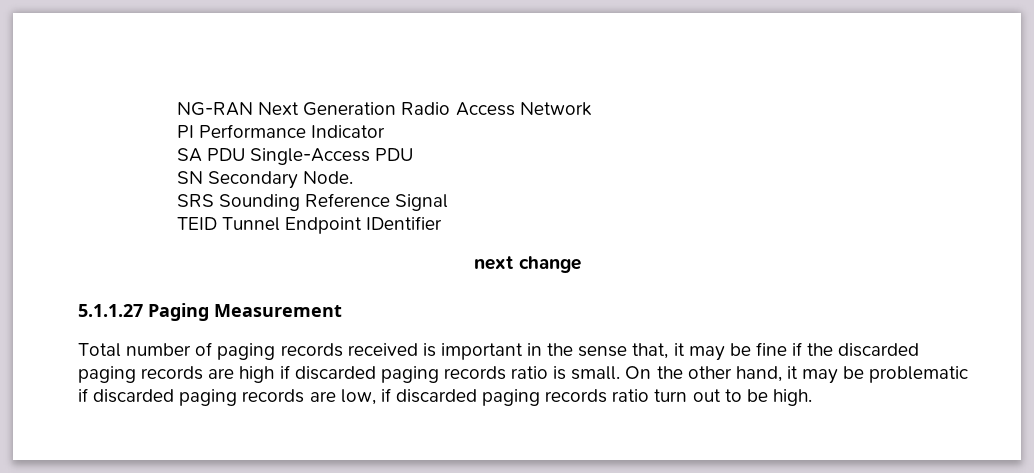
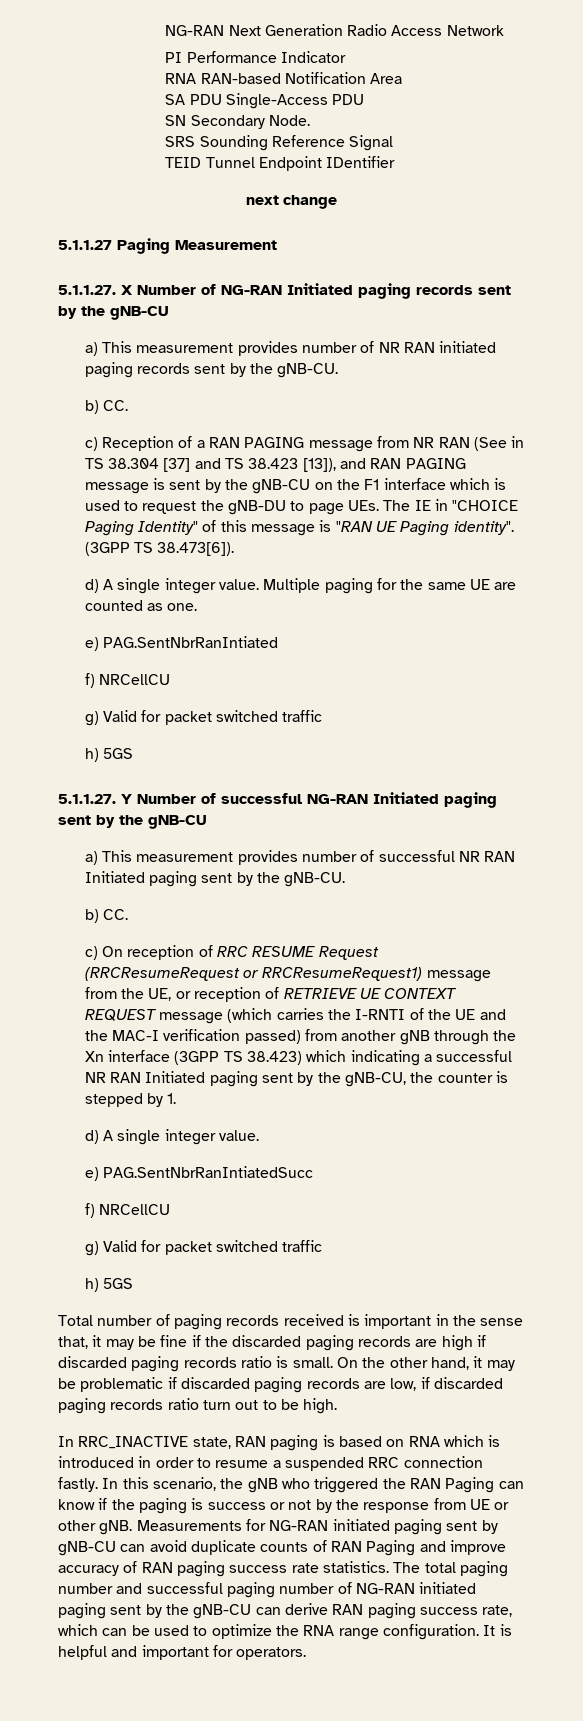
(386, 131) none -> [165,72,403,84] // RNA RAN-based Notification Area
(342, 310) none -> [58,283,511,299] [58,306,169,320] [84,341,497,356] [84,362,339,378] [84,400,129,414] [84,436,525,452] [84,458,466,472] [84,478,507,494] [84,499,519,515] [84,520,514,536] [84,542,235,556] [84,578,517,594] [84,600,198,611] [84,636,279,651] [84,673,171,688] [84,710,323,726] [84,748,134,762] [58,792,497,808] [58,815,207,829] [84,850,516,865] [84,871,346,887] [84,909,129,923] [84,945,379,960] [84,967,491,982] [84,987,458,1002] [84,1008,506,1024] [84,1029,517,1045] [84,1050,513,1066] [84,1071,508,1087] [84,1093,177,1107] [84,1129,260,1145] [84,1166,314,1181] [84,1203,171,1218] [84,1240,323,1256] [84,1278,134,1292] // 5.1.1.27. X Number of NG-RAN Initiated paging records sent by the gNB-CU // a) This measurement provides number of NR RAN initiated paging records sent by the gNB-CU. // b) CC. // c) Reception of a RAN PAGING message from NR RAN (See in TS 38.304 [37] and TS 38.423 [13]), and RAN PAGING message is sent by the gNB-CU on the F1 interface which is used to request the gNB-DU to page UEs. The IE in "CHOICE Paging Identity" of this message is "RAN UE Paging identity". (3GPP TS 38.473[6]). // d) A single integer value. Multiple paging for the same UE are counted as one. // e) PAG.SentNbrRanIntiated // f) NRCellCU // g) Valid for packet switched traffic // h) 5GS // 5.1.1.27. Y Number of successful NG-RAN Initiated paging sent by the gNB-CU // a) This measurement provides number of successful NR RAN Initiated paging sent by the gNB-CU. // b) CC. // c) On reception of RRC RESUME Request (RRCResumeRequest or RRCResumeRequest1) message from the UE, or reception of RETRIEVE UE CONTEXT REQUEST message (which carries the I-RNTI of the UE and the MAC-I verification passed) from another gNB through the Xn interface (3GPP TS 38.423) which indicating a successful NR RAN Initiated paging sent by the gNB-CU, the counter is stepped by 1. // d) A single integer value. // e) PAG.SentNbrRanIntiatedSucc // f) NRCellCU // g) Valid for packet switched traffic // h) 5GS
(812, 397) none -> [58,1435,501,1451] [58,1456,483,1471] [58,1477,524,1493] [58,1498,510,1514] [58,1519,498,1535] [58,1540,506,1556] [58,1561,508,1577] [58,1582,477,1598] [58,1603,513,1619] [58,1624,512,1640] [58,1645,307,1660] // In RRC_INACTIVE state, RAN paging is based on RNA which is introduced in order to resume a suspended RRC connection fastly. In this scenario, the gNB who triggered the RAN Paging can know if the paging is success or not by the response from UE or other gNB. Measurements for NG-RAN initiated paging sent by gNB-CU can avoid duplicate counts of RAN Paging and improve accuracy of RAN paging success rate statistics. The total paging number and successful paging number of NG-RAN initiated paging sent by the gNB-CU can derive RAN paging success rate, which can be used to optimize the RNA range configuration. It is helpful and important for operators.

